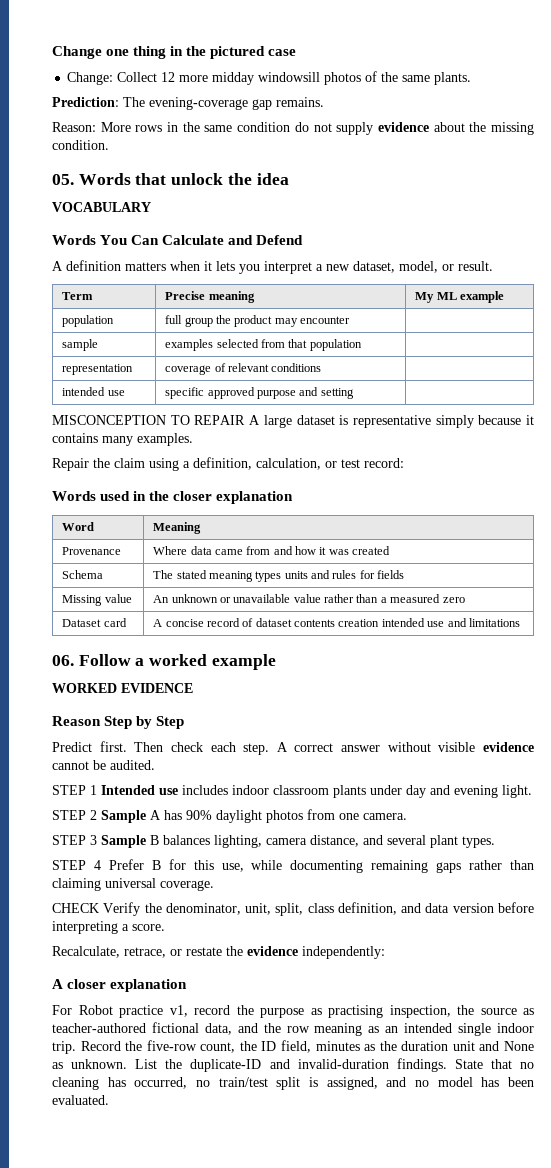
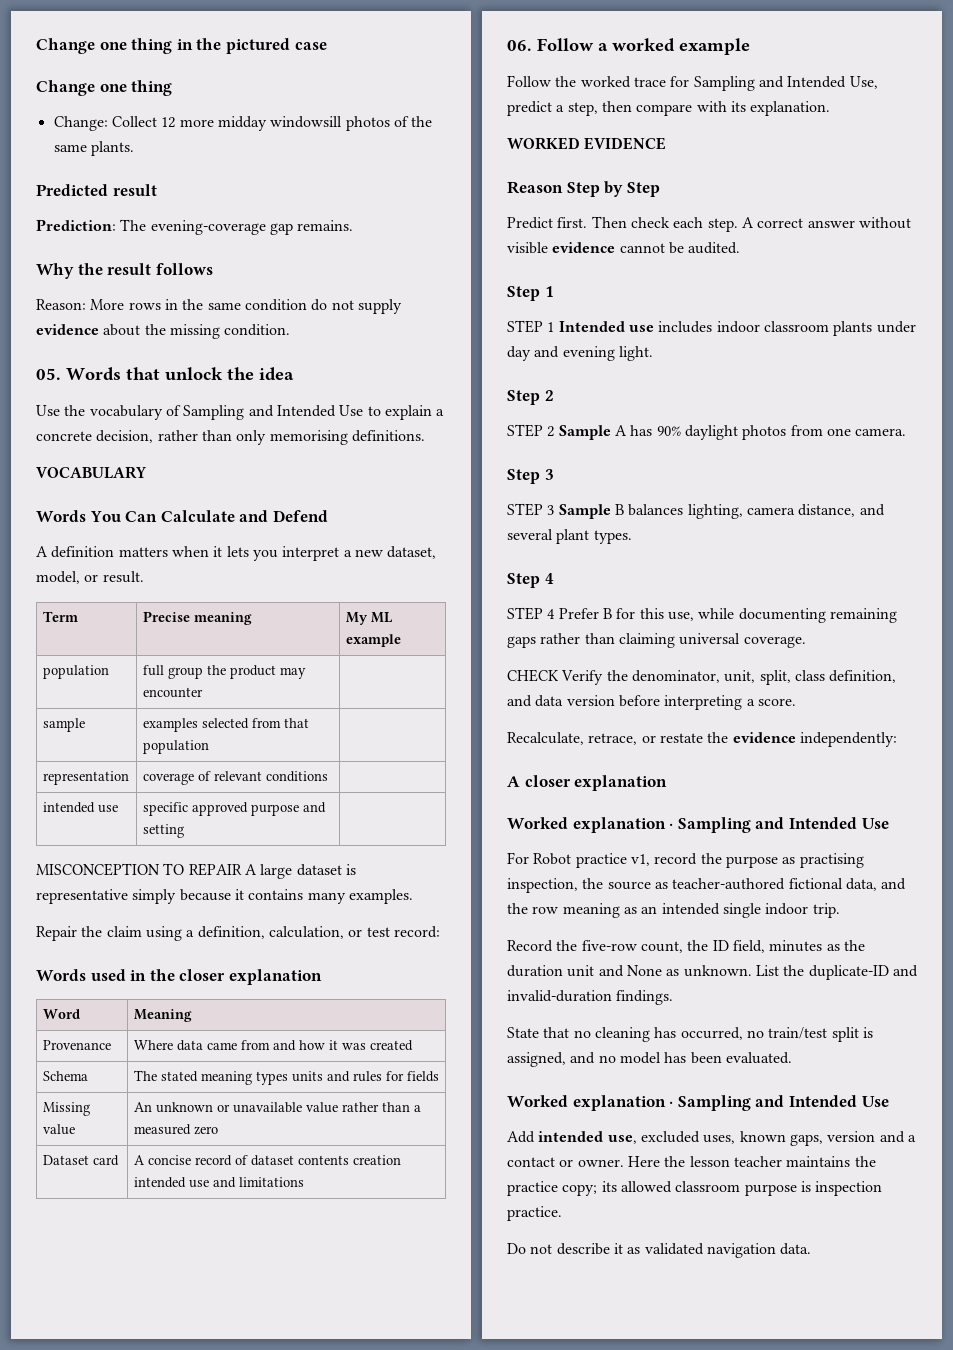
(297, 52) none -> [36,80,173,96] // Change one thing
(472, 78) none -> [36,184,157,196] // Predicted result
(324, 102) none -> [36,263,213,279] // Why the result follows
(289, 179) none -> [36,405,445,420] [36,430,425,445] // Use the vocabulary of Sampling and Intended Use to explain a concrete decision, rather than only memorising definitions.
(276, 662) none -> [507,75,878,91] [507,101,831,116] // Follow the worked trace for Sampling and Intended Use, predict a step, then compare with its explanation.
(155, 765) none -> [507,286,554,301] // Step 1
(532, 791) none -> [507,390,554,405] // Step 2
(407, 816) none -> [507,469,554,484] // Step 3
(495, 842) none -> [507,573,554,588] // Step 4
(188, 985) none -> [507,817,889,833] // Worked explanation · Sampling and Intended Use
(76, 1047) none -> (840, 910) //
(447, 1065) none -> (674, 997) //
(109, 1100) none -> [507,1095,889,1111] [507,1131,916,1146] [507,1156,876,1167] [507,1181,883,1196] [507,1206,562,1221] [507,1243,812,1258] // Worked explanation · Sampling and Intended Use // Add intended use, excluded uses, known gaps, version and a contact or owner. Here the lesson teacher maintains the practice copy; its allowed classroom purpose is inspection practice. // Do not describe it as validated navigation data.

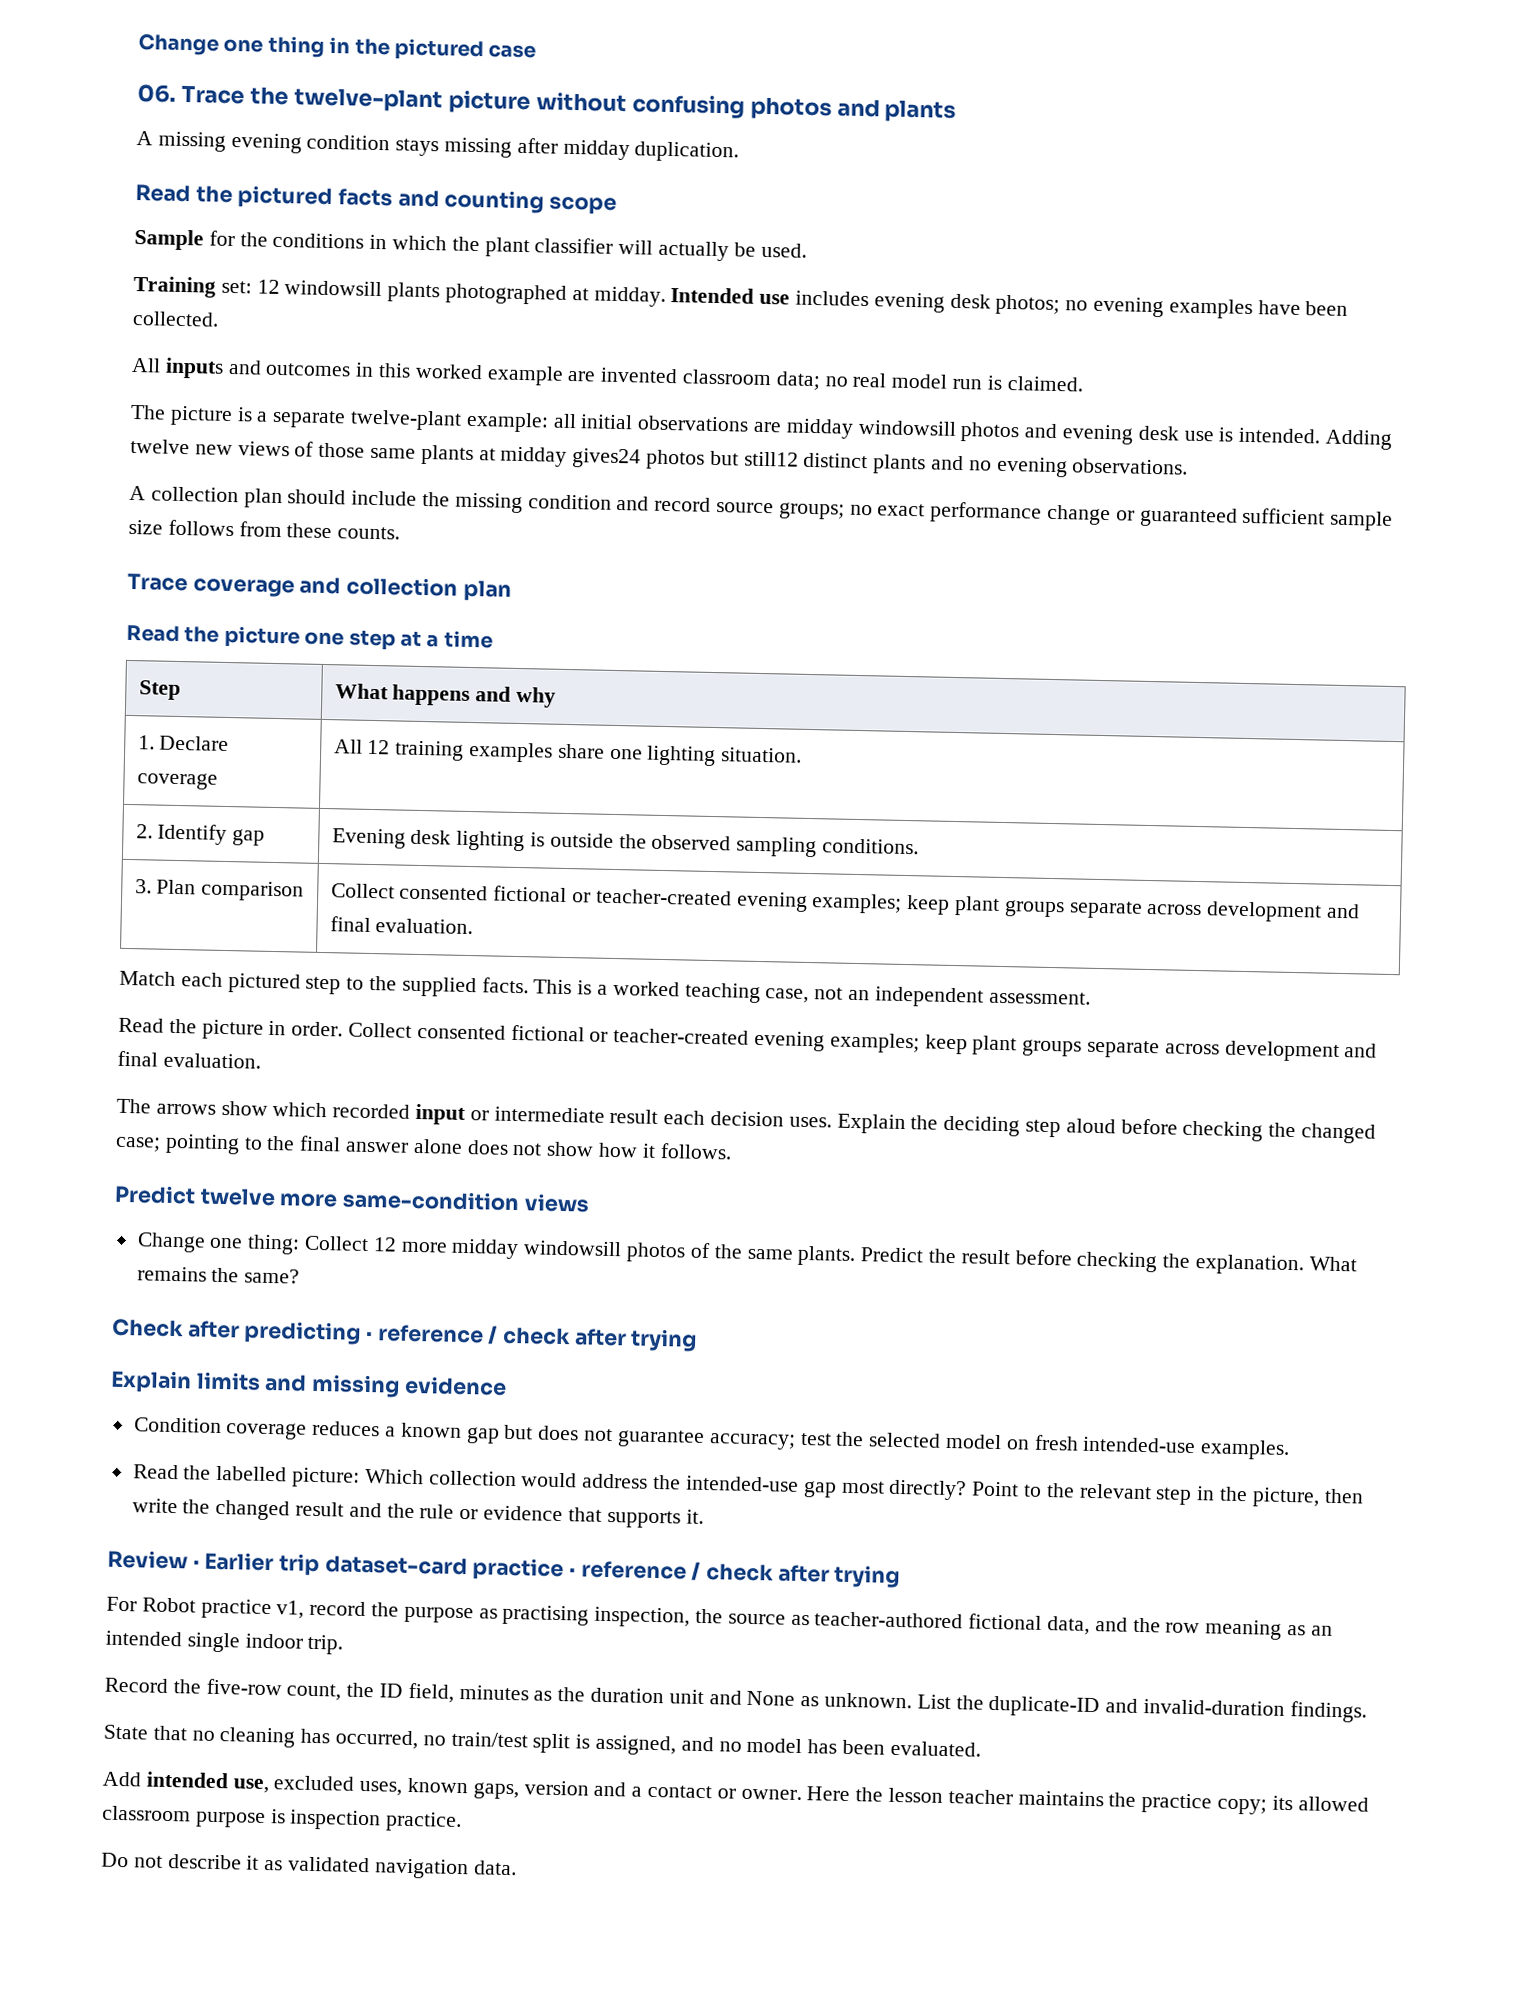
[36,80,173,96] [53,116,108,131] // Change one thing // Change: -> [137,84,957,123] [136,131,740,163] [135,183,618,215] [134,228,807,262] [133,275,1349,320] [132,310,219,327] [131,357,1083,392] [130,404,1393,450] [130,438,1189,478] [129,485,1394,531] [128,519,401,540] [127,572,512,602] [126,624,493,651] [138,680,181,701] [334,683,557,708] [137,735,230,752] [136,772,218,790] [333,739,803,767] [135,823,266,846] [331,828,920,858] [134,879,305,902] [330,883,1361,923] [329,916,474,935] [119,970,1091,1008] [118,1017,1378,1062] [117,1050,261,1069] [116,1098,1377,1144] [115,1133,732,1160] [114,1184,590,1213] [136,1232,301,1255] // 06. Trace the twelve-plant picture without confusing photos and plants // A missing evening condition stays missing after midday duplication. // Read the pictured facts and counting scope // Sample for the conditions in which the plant classifier will actually be used. // Training set: 12 windowsill plants photographed at midday. Intended use includes evening desk photos; no evening examples have been collected. // All inputs and outcomes in this worked example are invented classroom data; no real model run is claimed. // The picture is a separate twelve-plant example: all initial observations are midday windowsill photos and evening desk use is intended. Adding twelve new views of those same plants at midday gives24 photos but still12 distinct plants and no evening observations. // A collection plan should include the missing condition and record source groups; no exact performance change or guaranteed sufficient sample size follows from these counts. // Trace coverage and collection plan // Read the picture one step at a time // Step | What happens and why // 1. Declare coverage | All 12 training examples share one lighting situation. // 2. Identify gap | Evening desk lighting is outside the observed sampling conditions. // 3. Plan comparison | Collect consented fictional or teacher-created evening examples; keep plant groups separate across development and final evaluation. // Match each pictured step to the supplied facts. This is a worked teaching case, not an independent assessment. // Read the picture in order. Collect consented fictional or teacher-created evening examples; keep plant groups separate across development and final evaluation. // The arrows show which recorded input or intermediate result each decision uses. Explain the deciding step aloud before checking the changed case; pointing to the final answer alone does not show how it follows. // Predict twelve more same-condition views // Change one thing:
[36,184,157,196] [36,219,354,235] [36,263,213,279] [36,299,402,314] [36,324,291,339] [36,367,294,381] [36,405,445,420] [36,430,425,445] [36,466,146,479] [36,510,328,522] [36,546,437,561] [36,571,144,584] [42,611,78,622] [142,611,252,625] [345,612,393,625] [345,634,401,647] [42,665,109,679] [142,665,306,679] [142,687,203,698] [42,718,85,732] [142,718,309,732] [142,740,209,754] [42,771,129,785] [142,771,328,785] [42,802,118,813] [142,802,326,816] [142,824,184,838] [36,863,356,879] [36,889,413,904] [36,926,440,941] [36,969,322,985] [42,1009,80,1019] [133,1009,192,1022] [42,1040,111,1050] [133,1040,413,1051] [42,1071,88,1081] [133,1070,439,1085] [42,1102,90,1116] [42,1124,75,1135] [133,1102,421,1113] [133,1124,218,1135] [42,1155,119,1166] [133,1155,401,1166] [133,1177,304,1188] [507,38,750,55] [507,75,878,91] [507,101,831,116] [507,137,667,150] [507,181,660,197] [507,216,911,232] [507,242,741,254] [507,286,554,301] [507,320,916,336] [507,346,653,361] [507,390,554,405] [507,424,907,440] [507,469,554,484] [507,503,885,519] [507,529,632,544] [507,573,554,588] [507,607,897,623] [507,633,806,648] [507,669,897,685] [507,695,796,710] [507,732,897,747] [507,775,668,791] [507,817,889,833] // Predicted result // Prediction: The evening-coverage gap remains. // Why the result follows // Reason: More rows in the same condition do not supply evidence about the missing condition. // 05. Words that unlock the idea // Use the vocabulary of Sampling and Intended Use to explain a concrete decision, rather than only memorising definitions. // VOCABULARY // Words You Can Calculate and Defend // A definition matters when it lets you interpret a new dataset, model, or result. // Term | Precise meaning | My ML example // population | full group the product may encounter | // sample | examples selected from that population | // representation | coverage of relevant conditions | // intended use | specific approved purpose and setting | // MISCONCEPTION TO REPAIR A large dataset is representative simply because it contains many examples. // Repair the claim using a definition, calculation, or test record: // Words used in the closer explanation // Word | Meaning // Provenance | Where data came from and how it was created // Schema | The stated meaning types units and rules for fields // Missing value | An unknown or unavailable value rather than a measured zero // Dataset card | A concise record of dataset contents creation intended use and limitations // 06. Follow a worked example // Follow the worked trace for Sampling and Intended Use, predict a step, then compare with its explanation. // WORKED EVIDENCE // Reason Step by Step // Predict first. Then check each step. A correct answer without visible evidence cannot be audited. // Step 1 // STEP 1 Intended use includes indoor classroom plants under day and evening light. // Step 2 // STEP 2 Sample A has 90% daylight photos from one camera. // Step 3 // STEP 3 Sample B balances lighting, camera distance, and several plant types. // Step 4 // STEP 4 Prefer B for this use, while documenting remaining gaps rather than claiming universal coverage. // CHECK Verify the denominator, unit, split, class definition, and data version before interpreting a score. // Recalculate, retrace, or restate the evidence independently: // A closer explanation // Worked explanation · Sampling and Intended Use -> [860,1247,1357,1276] [136,1266,301,1284] [112,1318,698,1352] [110,1369,507,1398] [133,1417,1291,1461] [132,1464,1364,1508] [131,1498,704,1529] [107,1549,901,1589] Predict the result before checking the explanation. What remains the same? // Check after predicting · reference / check after trying // Explain limits and missing evidence // Condition coverage reduces a known gap but does not guarantee accuracy; test the selected model on fresh intended-use examples. // Read the labelled picture: Which collection would address the intended-use gap most directly? Point to the relevant step in the picture, then write the changed result and the rule or evidence that supports it. // Review · Earlier trip dataset-card practice · reference / check after trying
[507,1095,889,1111] // Worked explanation · Sampling and Intended Use -> (981, 1748) none

